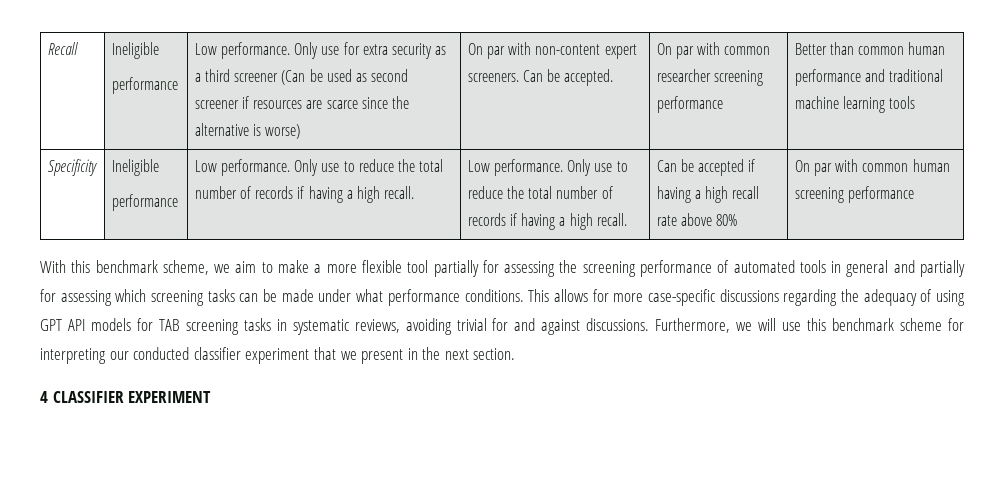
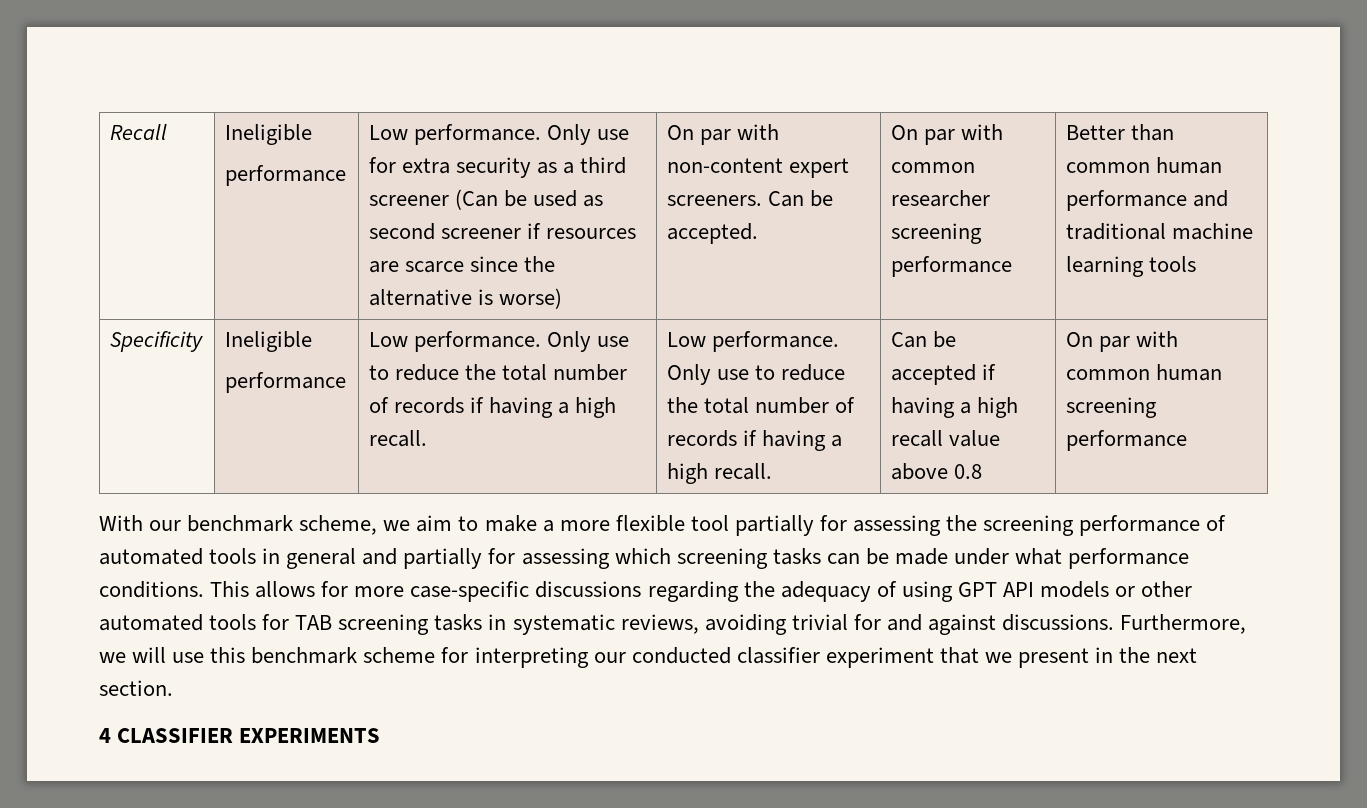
[656,213,738,226] rate above 80% -> [949,430,1001,447] [891,463,983,480] value above 0.8
[71,260,91,273] this -> [149,520,182,531] our
(131, 324) none -> [1115,581,1193,597] [99,614,257,631] or other automated tools
[128,391,212,403] EXPERIMENT -> [239,728,381,743] EXPERIMENTS

